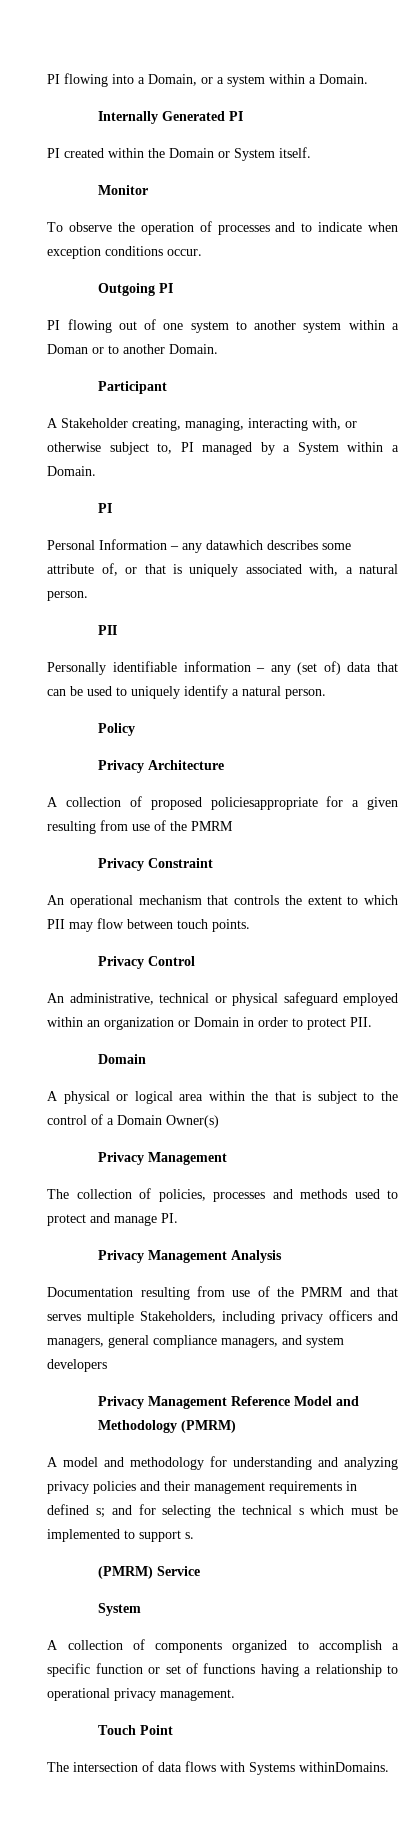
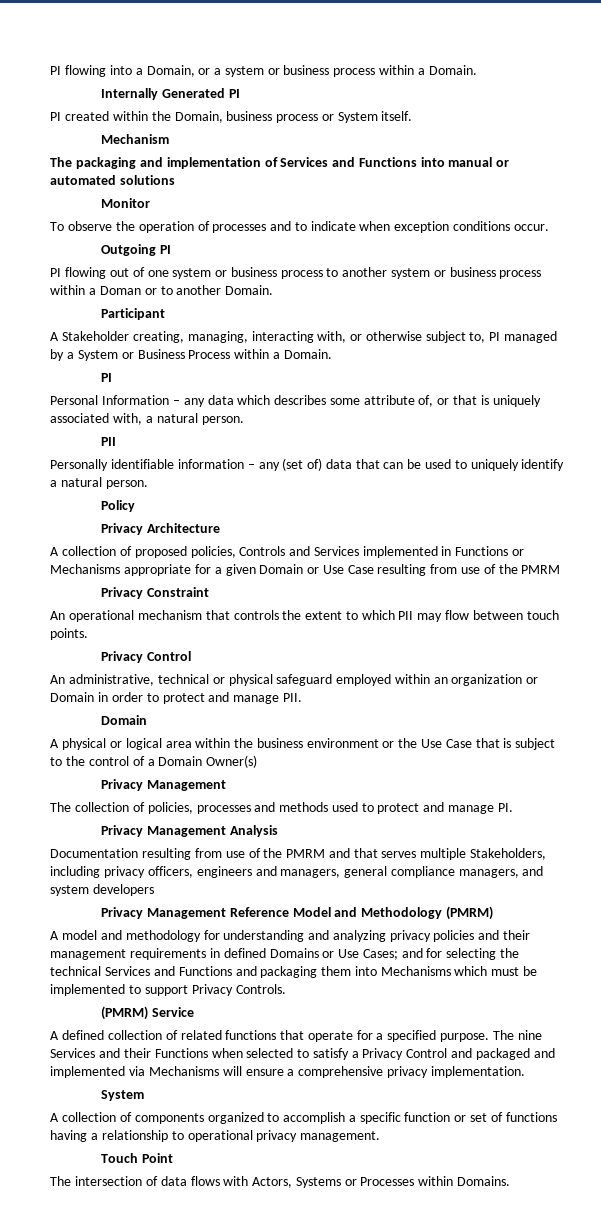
(266, 81) none -> [267,65,376,77] or business process
[169,148,215,158] Domain -> [174,111,319,123] Domain, business process
(312, 152) none -> [101,134,170,144] [50,157,510,169] [50,175,176,185] // Mechanism // The packaging and implementation of Services and Functions into manual or automated solutions
[235,320,342,333] to another system -> [215,267,542,279] or business process to another system or business process
(339, 448) none -> [121,349,231,359] or Business Process
[206,540,264,550] datawhich -> [207,395,271,405] data which
[210,796,398,810] policiesappropriate for a given -> [190,546,524,558] [50,564,374,576] policies, Controls and Services implemented in Functions or Mechanisms appropriate for a given Domain or Use Case
(347, 1024) none -> [208,692,280,704] and manage
(269, 1096) none -> [256,738,472,748] business environment or the Use Case
[329,1310,373,1321] officers -> [147,866,252,878] officers, engineers
[96,1508,106,1518] s; -> [269,948,398,960] Domains or Use Cases;
[298,1508,304,1515] s -> [105,966,451,978] Services and Functions and packaging them into Mechanisms
[185,1532,195,1539] s. -> [191,984,286,996] Privacy Controls.
(200, 1571) none -> [50,1030,542,1042] [50,1048,555,1060] [50,1066,525,1078] // A defined collection of related functions that operate for a specified purpose. The nine Services and their Functions when selected to satisfy a Privacy Control and packaged and implemented via Mechanisms will ensure a comprehensive privacy implementation.
[249,1762,390,1775] Systems withinDomains. -> [252,1176,510,1188] Actors, Systems or Processes within Domains.

